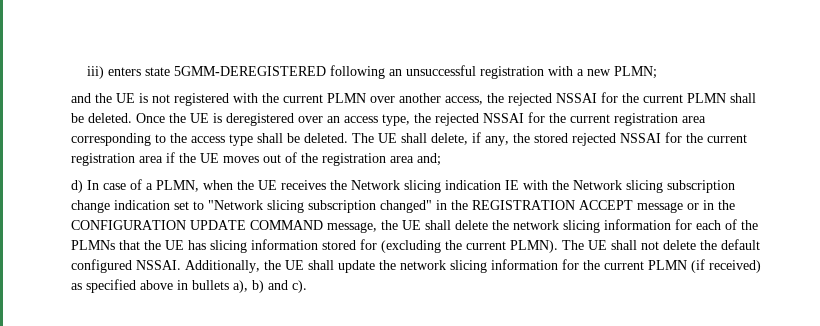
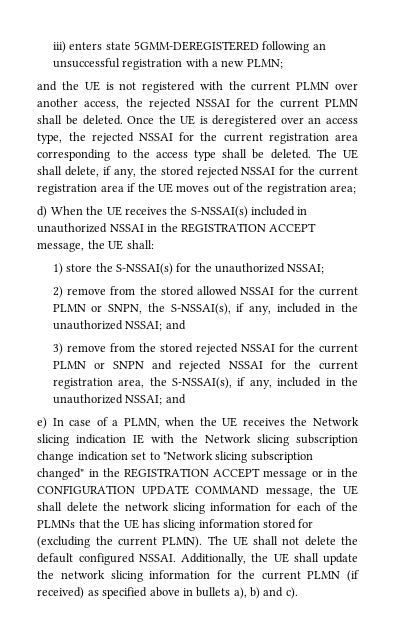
[389,153,441,166] area and; -> [330,185,357,194] area;
(83, 186) none -> [50,206,308,218] [37,223,317,233] [37,240,154,252] [52,263,325,275] [52,286,358,298] [52,303,358,315] [52,320,186,331] [52,343,358,355] [52,360,358,372] [52,377,358,389] [52,394,186,405] [37,417,48,429] When the UE receives the S-NSSAI(s) included in unauthorized NSSAI in the REGISTRATION ACCEPT message, the UE shall: // 1) store the S-NSSAI(s) for the unauthorized NSSAI; // 2) remove from the stored allowed NSSAI for the current PLMN or SNPN, the S-NSSAI(s), if any, included in the unauthorized NSSAI; and // 3) remove from the stored rejected NSSAI for the current PLMN or SNPN and rejected NSSAI for the current registration area, the S-NSSAI(s), if any, included in the unauthorized NSSAI; and // e)

